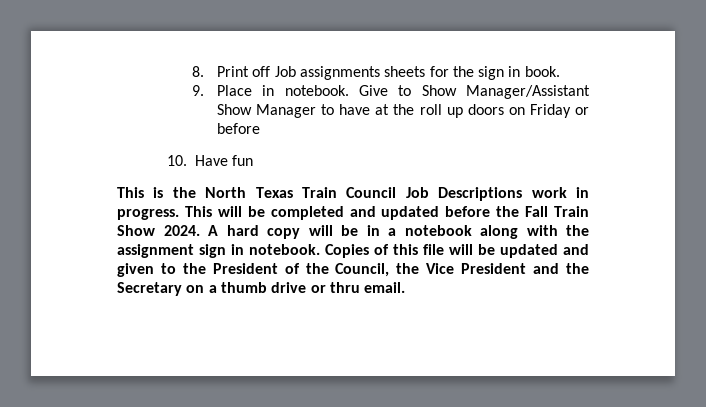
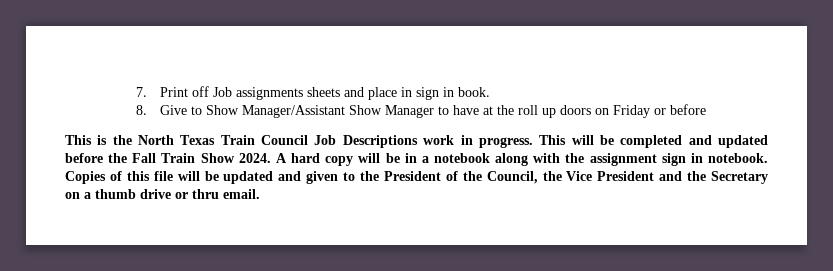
[191,66,204,77] 8. -> [136,87,148,97] 7.
[429,66,474,77] for the -> [343,87,412,100] and place in
[191,85,349,96] 9. Place in notebook. -> [136,105,148,115] 8.
[166,155,254,166] // 10. Have fun -> (706, 109) none

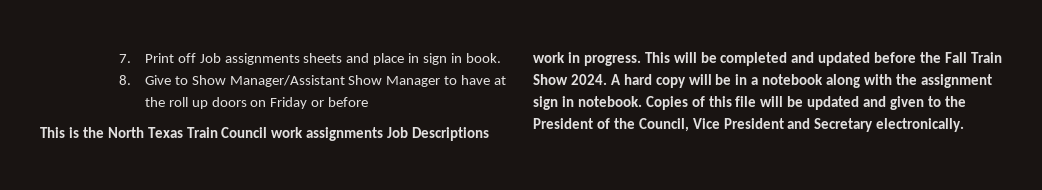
(309, 140) none -> [271,127,384,141] work assignments
[542,171,562,181] the -> (689, 125) none
[687,171,768,184] [65,189,260,199] the Secretary on a thumb drive or thru email. -> [814,118,965,132] Secretary electronically.

